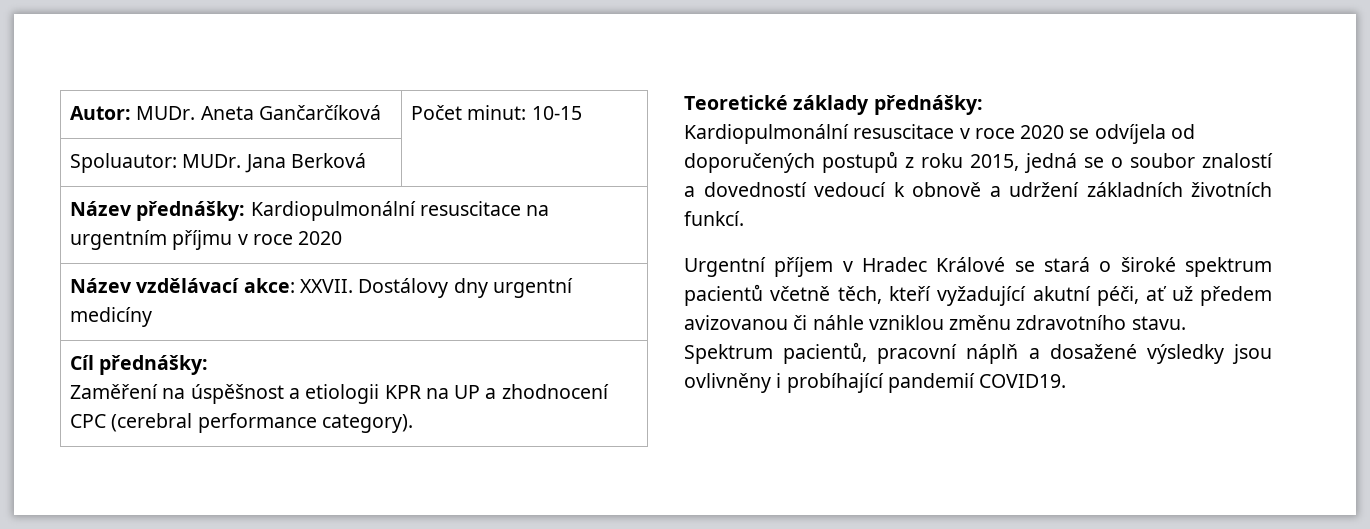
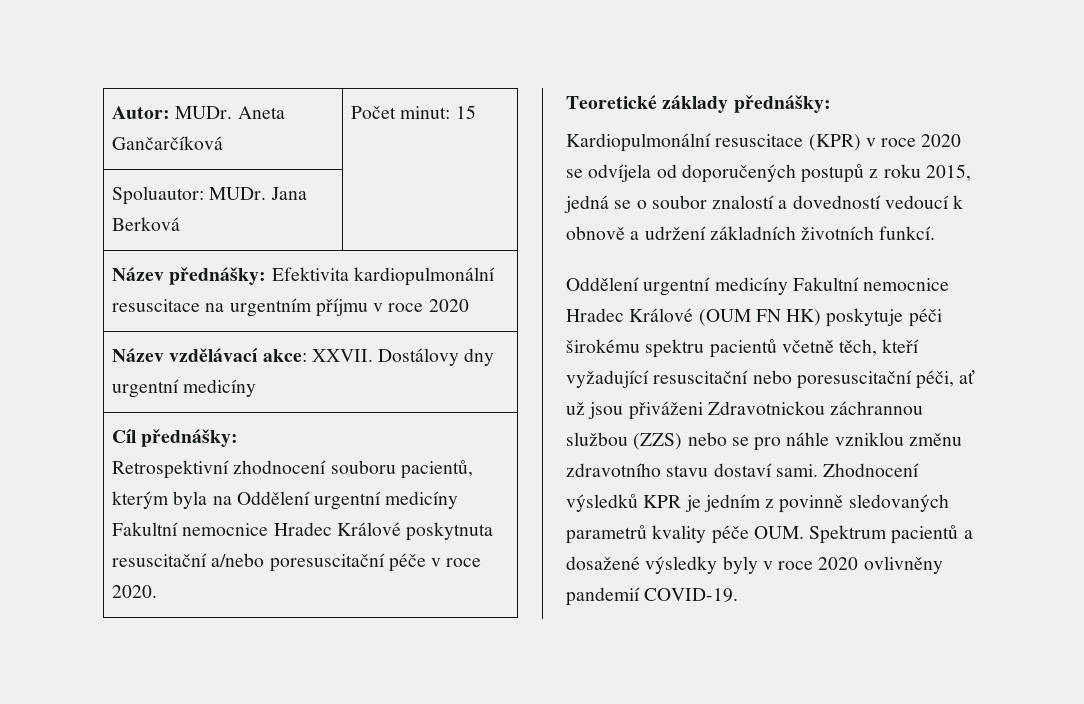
[531,106,582,120] 10-15 -> [455,105,476,119] 15
[250,201,416,221] Kardiopulmonální -> [271,267,495,286] Efektivita kardiopulmonální
[70,384,609,404] [70,413,413,433] Zaměření na úspěšnost a etiologii KPR na UP a zhodnocení CPC (cerebral performance category). -> [112,460,473,479] [112,491,459,510] [112,522,494,541] [112,553,482,572] [112,585,158,598] Retrospektivní zhodnocení souboru pacientů, kterým byla na Oddělení urgentní medicíny Fakultní nemocnice Hradec Králové poskytnuta resuscitační a/nebo poresuscitační péče v roce 2020.
(955, 131) none -> [808,134,861,151] (KPR)
[684,257,1272,277] Urgentní příjem v Hradec Králové se stará o široké spektrum -> [566,277,950,296] [566,308,942,327] [566,339,705,358] Oddělení urgentní medicíny Fakultní nemocnice Hradec Králové (OUM FN HK) poskytuje péči širokému spektru
[1032,286,1272,306] [684,315,1186,330] [684,342,1272,364] [684,373,1067,393] akutní péči, ať už předem avizovanou či náhle vzniklou změnu zdravotního stavu. Spektrum pacientů, pracovní náplň a dosažené výsledky jsou ovlivněny i probíhající pandemií COVID19. -> [653,370,976,389] [566,401,924,420] [566,432,962,451] [566,463,920,477] [566,494,949,513] [566,525,973,544] [566,556,943,574] [566,587,739,606] resuscitační nebo poresuscitační péči, ať už jsou přiváženi Zdravotnickou záchrannou službou (ZZS) nebo se pro náhle vzniklou změnu zdravotního stavu dostaví sami. Zhodnocení výsledků KPR je jedním z povinně sledovaných parametrů kvality péče OUM. Spektrum pacientů a dosažené výsledky byly v roce 2020 ovlivněny pandemií COVID-19.

